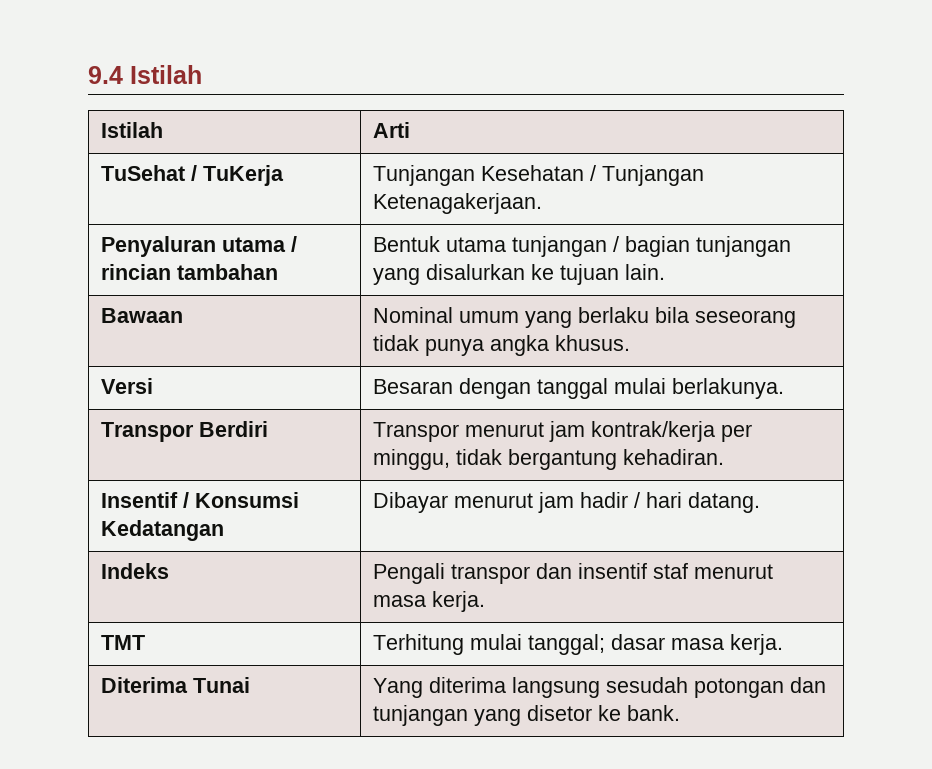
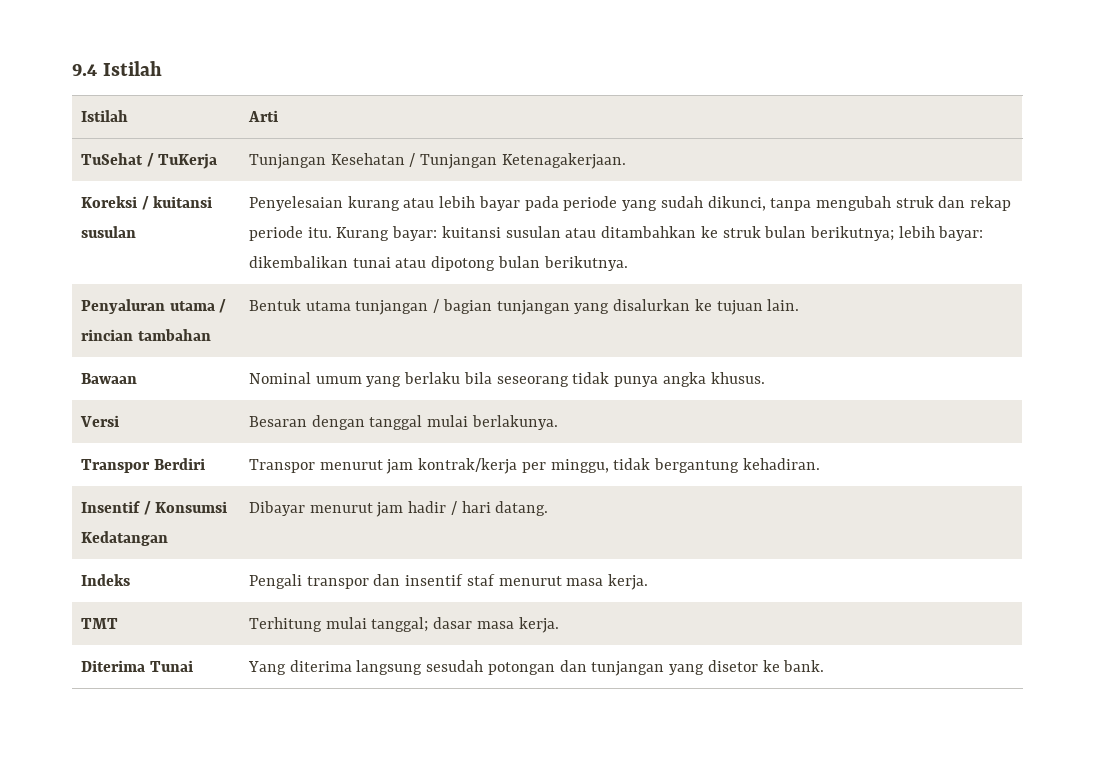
(542, 203) none -> [80,196,213,210] [80,226,136,238] [248,196,1012,211] [248,226,984,241] [248,256,628,271] // Koreksi / kuitansi susulan | Penyelesaian kurang atau lebih bayar pada periode yang sudah dikunci, tanpa mengubah struk dan rekap periode itu. Kurang bayar: kuitansi susulan atau ditambahkan ke struk bulan berikutnya; lebih bayar: dikembalikan tunai atau dipotong bulan berikutnya.

